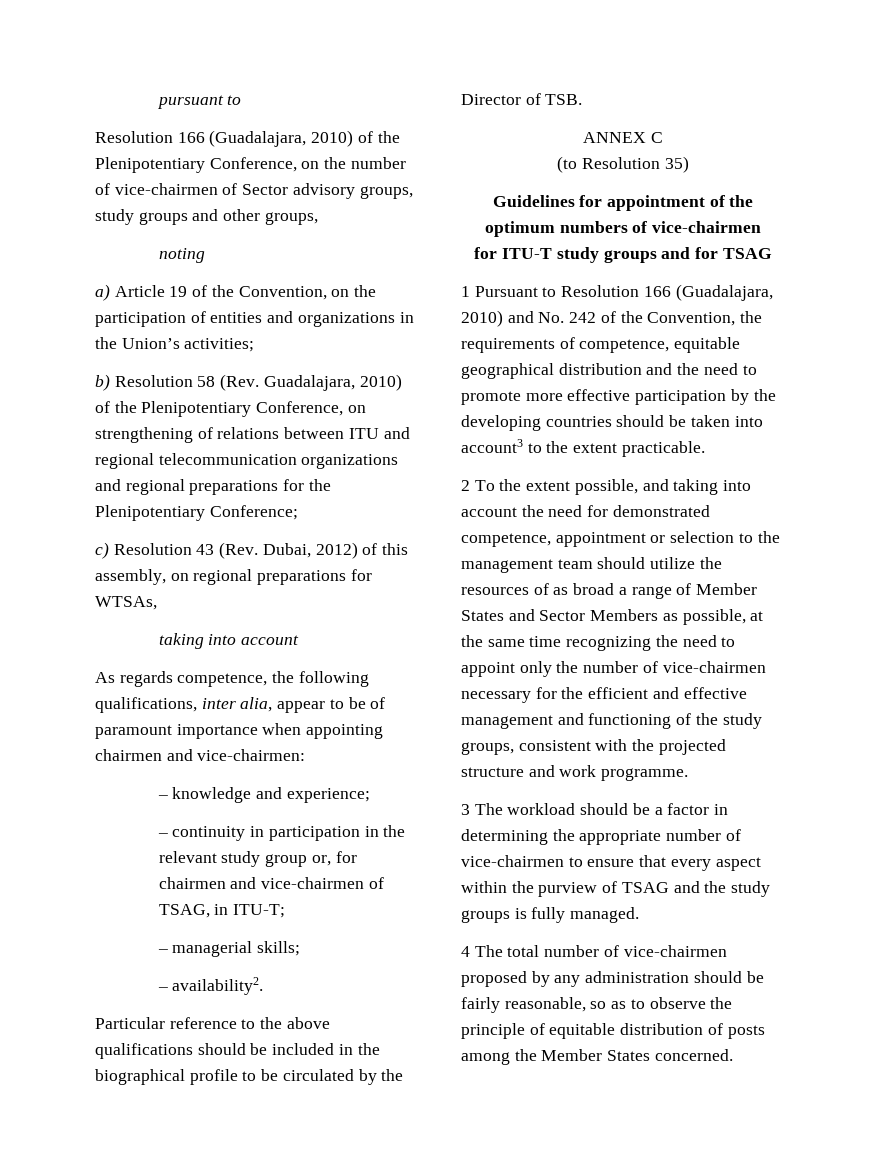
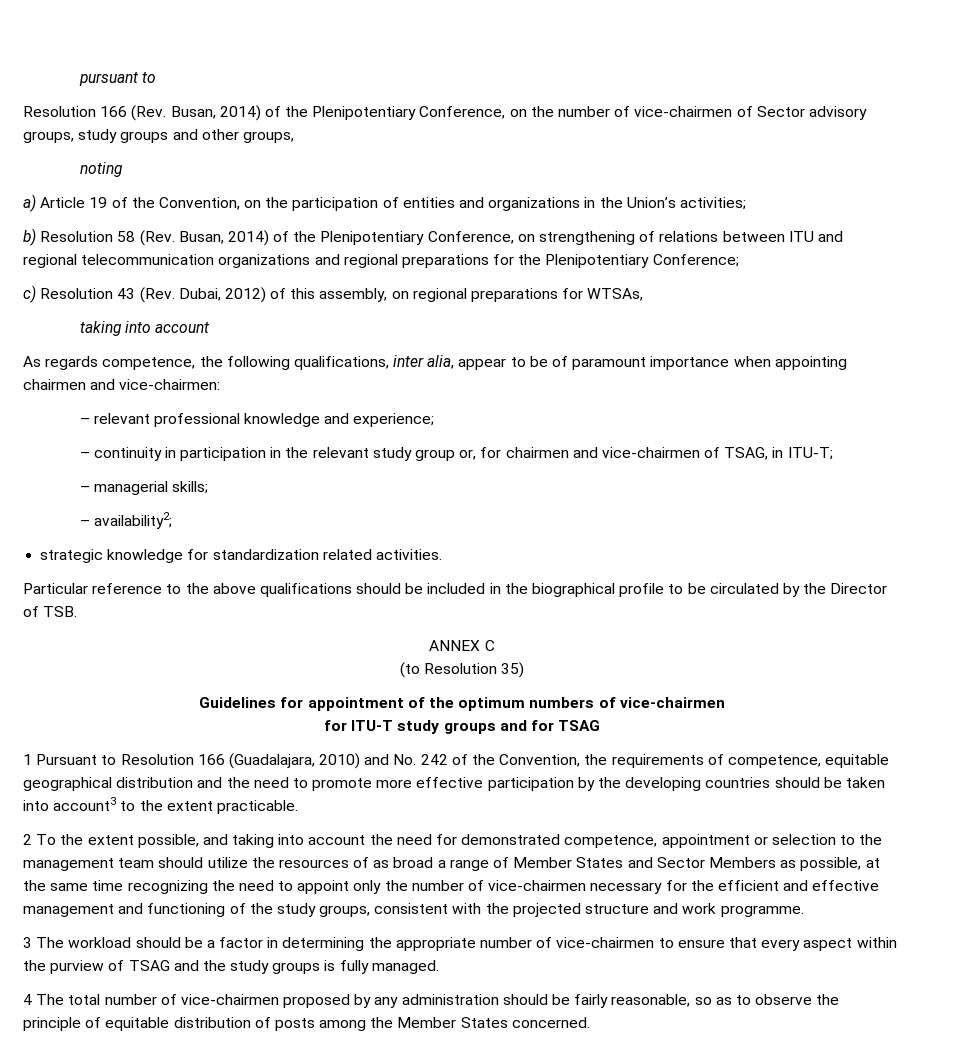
[209,130,354,147] (Guadalajara, 2010) -> [131,105,261,121] (Rev. Busan, 2014)
[263,374,402,391] Guadalajara, 2010) -> [178,230,269,246] Busan, 2014)
(168, 797) none -> [93,413,240,427] relevant professional
[172,977,264,995] availability2. -> [93,512,172,529] [40,549,442,563] availability2; // strategic knowledge for standardization related activities.

